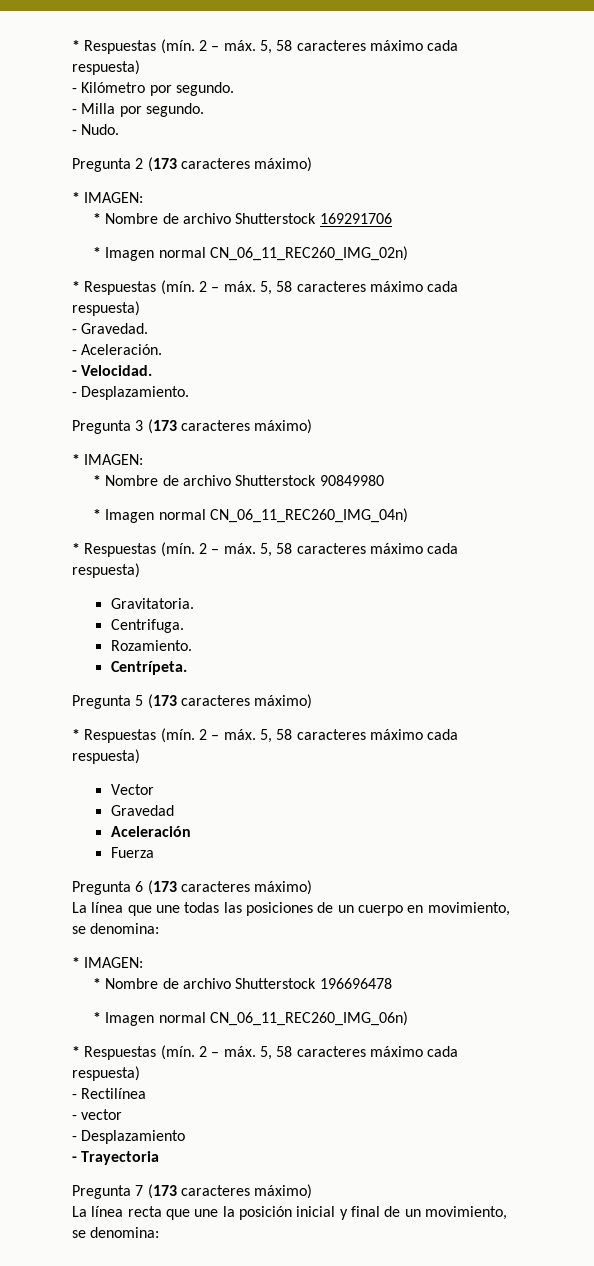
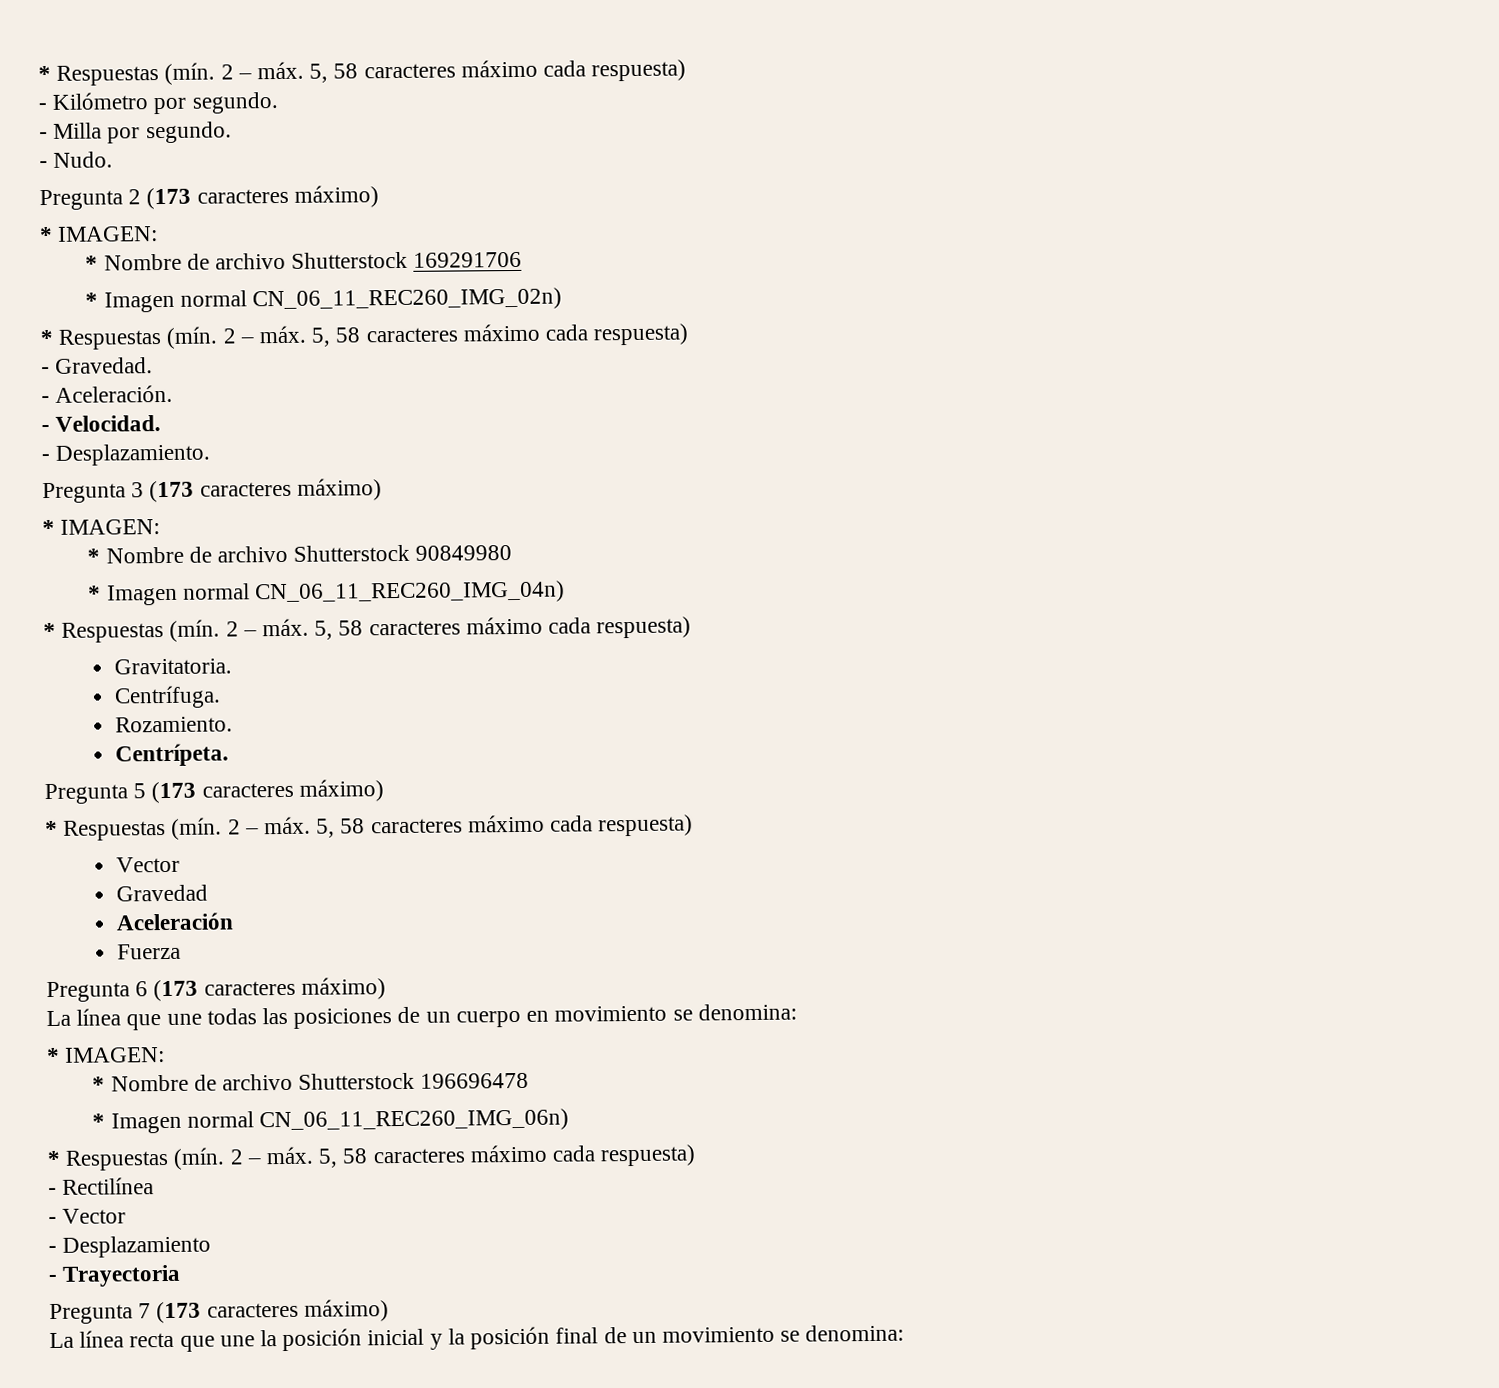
[110,619,184,633] Centrifuga. -> [113,685,221,709] Centrífuga.
[427,902,510,916] movimiento, -> [554,1005,668,1022] movimiento
[81,1109,123,1120] vector -> [62,1208,127,1224] Vector
(348, 1214) none -> [447,1326,551,1350] la posición
[424,1206,507,1220] movimiento, -> [661,1326,775,1343] movimiento

